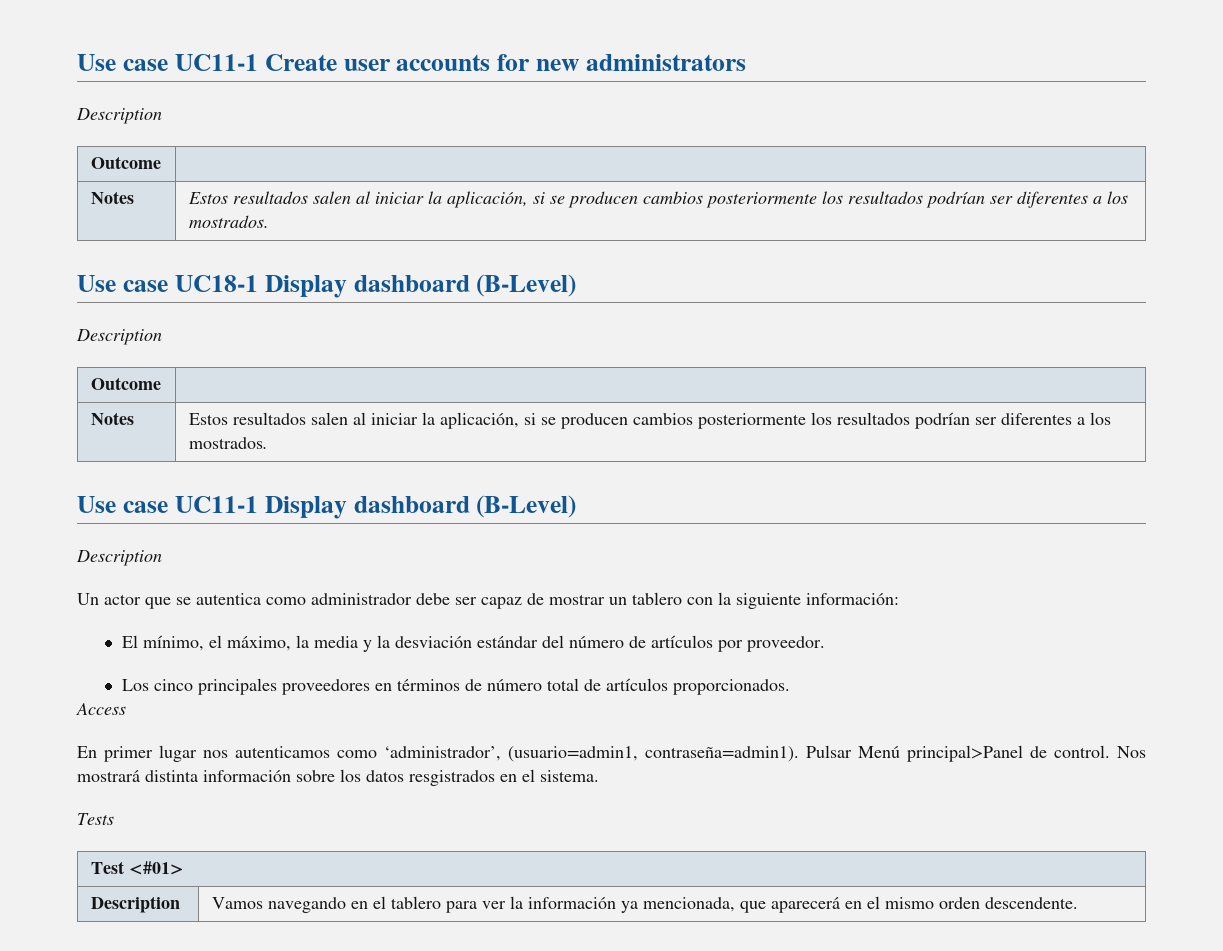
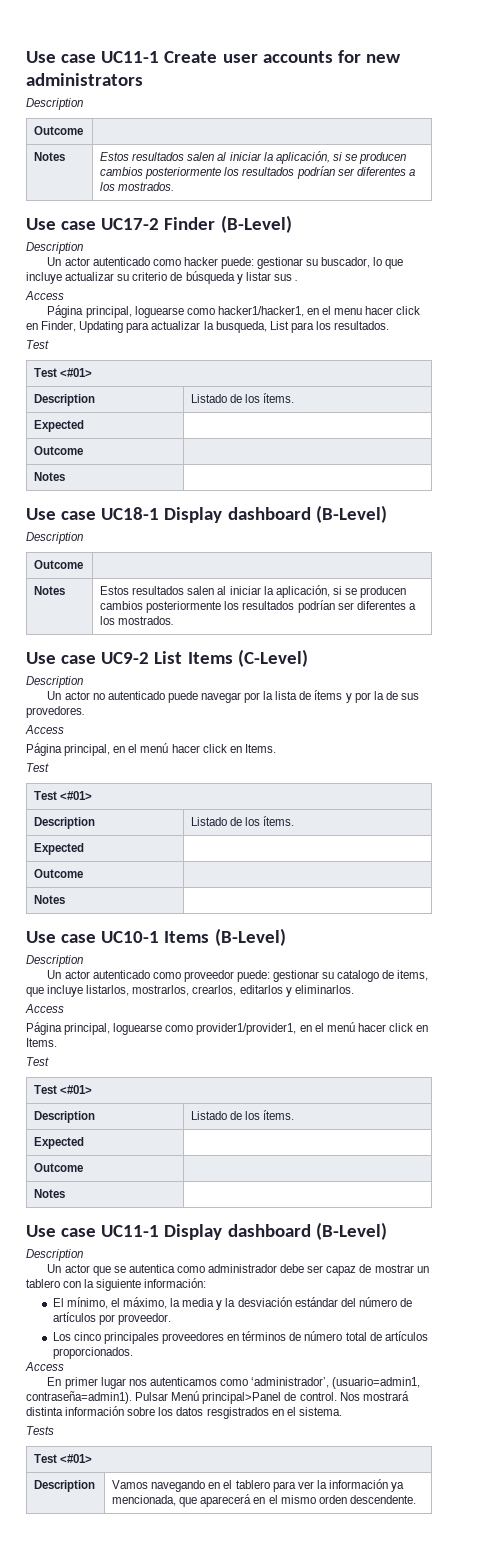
(269, 221) none -> [26,215,292,233] [26,242,83,254] [47,257,404,269] [26,271,298,284] [25,291,64,300] [47,305,421,318] [26,321,390,333] [26,340,49,349] [34,368,93,377] [34,394,96,406] [191,393,295,403] [34,420,85,432] [34,446,84,455] [34,472,66,481] // Use case UC17-2 Finder (B-Level) // Description // Un actor autenticado como hacker puede: gestionar su buscador, lo que incluye actualizar su criterio de búsqueda y listar sus . // Access // Página principal, loguearse como hacker1/hacker1, en el menu hacer click en Finder, Updating para actualizar la busqueda, List para los resultados. // Test // Test <#01> // Description | Listado de los ítems. // Expected | // Outcome | // Notes |
(268, 443) none -> [26,649,308,667] [26,676,83,688] [47,690,419,703] [26,706,85,718] [25,725,64,734] [26,743,276,756] [26,763,49,772] [34,791,93,800] [34,817,96,829] [191,816,295,826] [34,843,85,855] [34,869,84,878] [34,895,66,904] [26,928,286,946] [26,955,83,967] [47,970,429,982] [26,985,354,997] [25,1004,64,1013] [26,1022,429,1035] [26,1038,57,1047] [26,1057,49,1066] [34,1085,93,1094] [34,1111,96,1123] [191,1110,295,1120] [34,1137,85,1149] [34,1163,84,1172] [34,1189,66,1198] // Use case UC9-2 List Items (C-Level) // Description // Un actor no autenticado puede navegar por la lista de ítems y por la de sus provedores. // Access // Página principal, en el menú hacer click en Items. // Test // Test <#01> // Description | Listado de los ítems. // Expected | // Outcome | // Notes | // Use case UC10-1 Items (B-Level) // Description // Un actor autenticado como proveedor puede: gestionar su catalogo de items, que incluye listarlos, mostrarlos, crearlos, editarlos y eliminarlos. // Access // Página principal, loguearse como provider1/provider1, en el menú hacer click en Items. // Test // Test <#01> // Description | Listado de los ítems. // Expected | // Outcome | // Notes |

